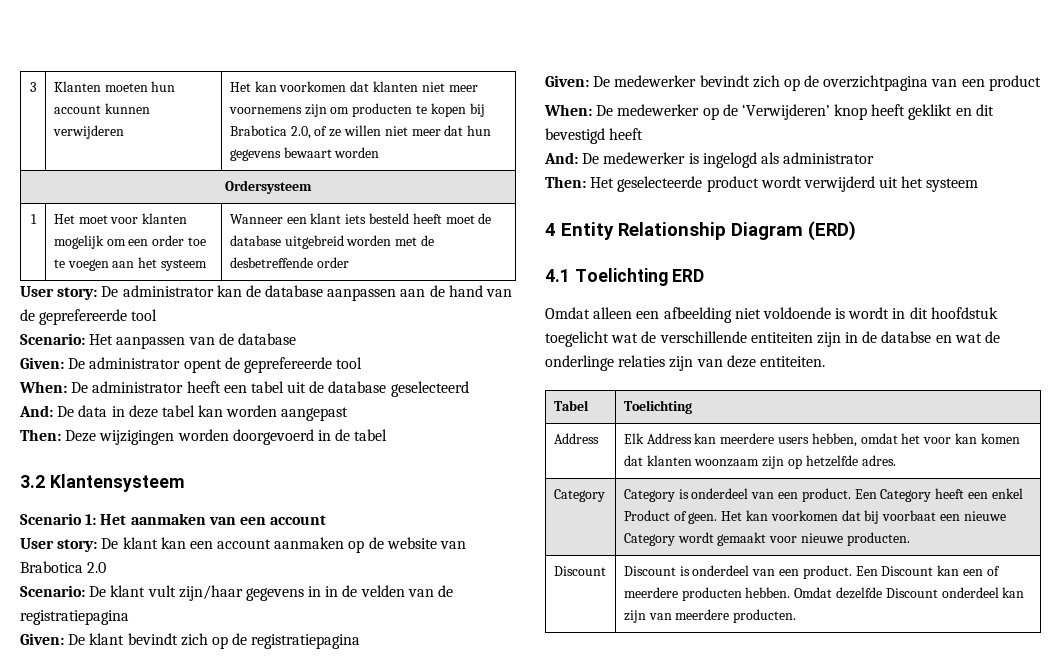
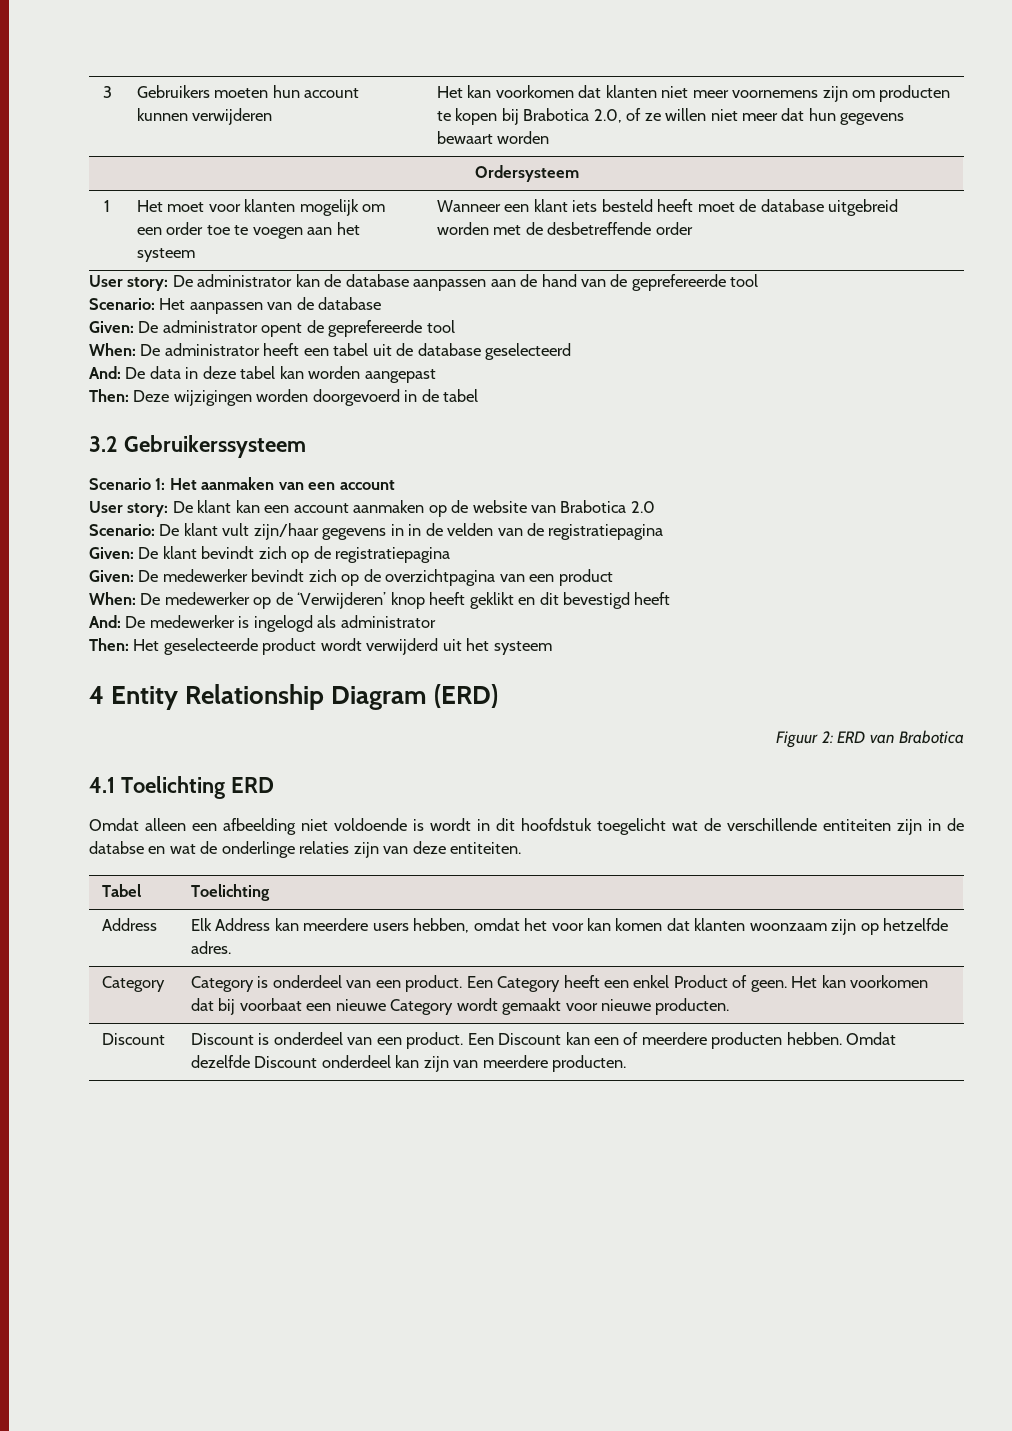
[53,81,101,92] Klanten -> [136,85,210,98] Gebruikers
[49,474,185,492] Klantensysteem -> [123,435,306,458] Gebruikerssysteem
(856, 231) none -> [776,730,965,748] // Figuur 2: ERD van Brabotica

